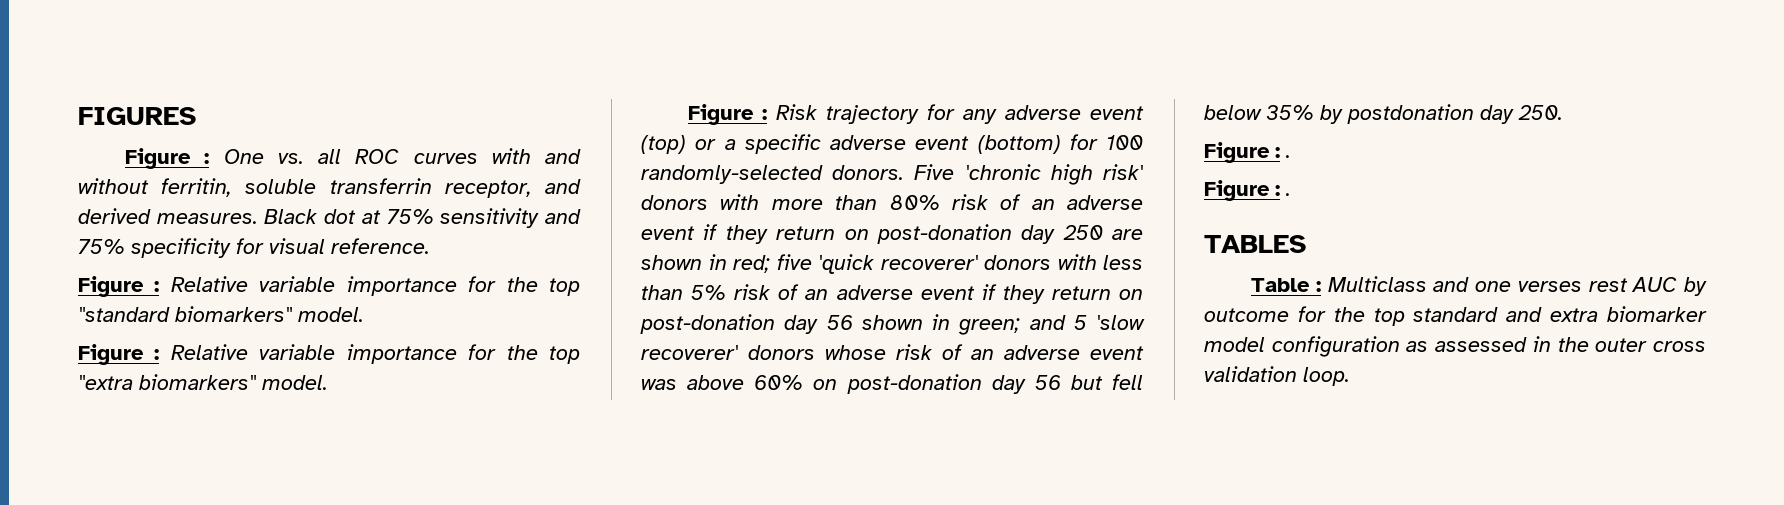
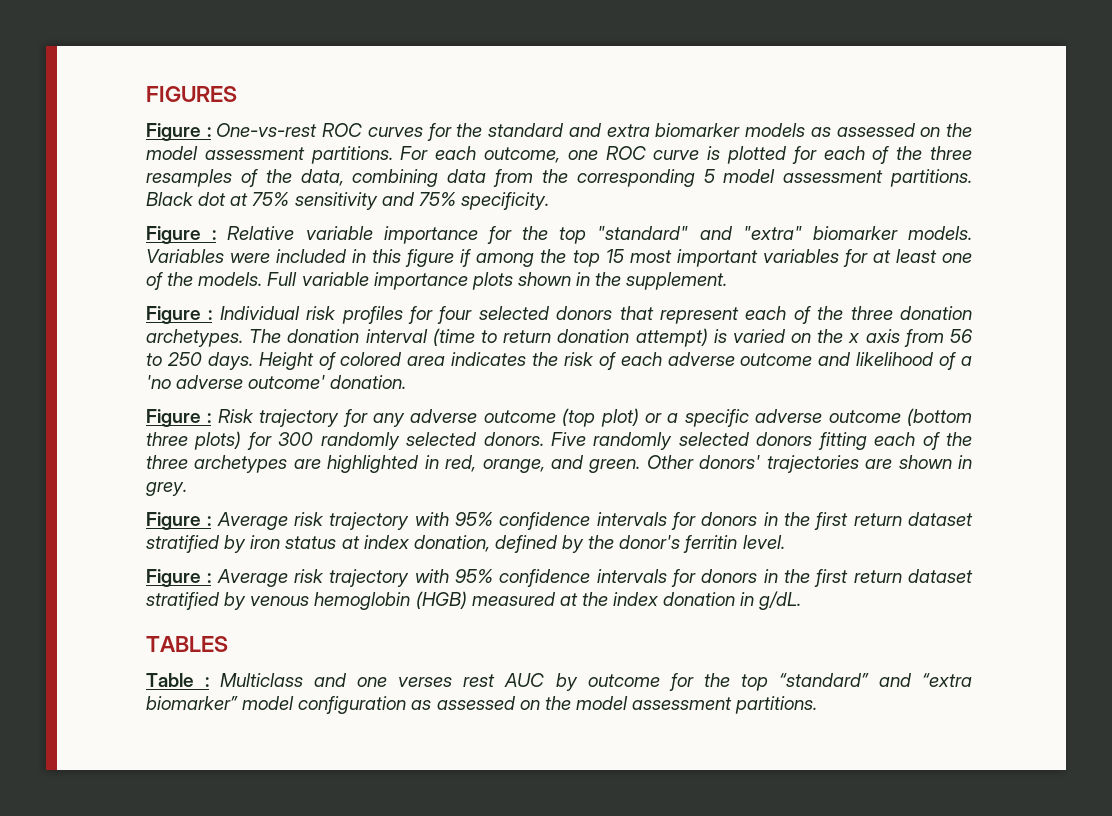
[223,148,581,164] [78,178,581,198] [78,208,258,224] One vs. all ROC curves with and without ferritin, soluble transferrin receptor, and derived measures. -> [216,123,973,141] [146,146,972,164] [146,169,973,187] One-vs-rest ROC curves for the standard and extra biomarker models as assessed on the model assessment partitions. For each outcome, one ROC curve is plotted for each of the three resamples of the data, combining data from the corresponding 5 model assessment partitions.
[131,238,430,258] [78,276,580,297] [78,306,364,322] [78,344,580,365] [78,374,328,390] specificity for visual reference. // Figure : Relative variable importance for the top "standard biomarkers" model. // Figure : Relative variable importance for the top "extra biomarkers" model. -> [460,192,549,210] [146,226,972,244] [146,249,972,267] [146,272,728,290] [146,306,972,324] [146,328,973,347] [146,352,972,370] [146,375,407,389] specificity. // Figure : Relative variable importance for the top "standard" and "extra" biomarker models. Variables were included in this figure if among the top 15 most important variables for at least one of the models. Full variable importance plots shown in the supplement. // Figure : Individual risk profiles for four selected donors that represent each of the three donation archetypes. The donation interval (time to return donation attempt) is varied on the x axis from 56 to 250 days. Height of colored area indicates the risk of each adverse outcome and likelihood of a 'no adverse outcome' donation.
[1090,106,1144,120] [641,135,686,154] event (top) -> [483,408,639,427] outcome (top plot)
[915,134,1143,154] [641,164,1143,185] [641,194,1143,210] [641,224,1143,244] [641,254,1143,274] [641,284,1143,304] [640,314,1145,335] [641,344,1144,360] [641,374,1143,394] [1204,104,1563,124] [1204,142,1291,163] [1204,180,1291,201] event (bottom) for 100 randomly-selected donors. Five 'chronic high risk' donors with more than 80% risk of an adverse event if they return on post-donation day 250 are shown in red; five 'quick recoverer' donors with less than 5% risk of an adverse event if they return on post-donation day 56 shown in green; and 5 'slow recoverer' donors whose risk of an adverse event was above 60% on post-donation day 56 but fell below 35% by postdonation day 250. // Figure : . // Figure : . -> [828,408,972,426] [146,431,973,450] [146,455,973,473] [146,482,187,496] [146,512,974,530] [146,535,785,553] [146,569,974,587] [146,591,802,610] outcome (bottom three plots) for 300 randomly selected donors. Five randomly selected donors fitting each of the three archetypes are highlighted in red, orange, and green. Other donors' trajectories are shown in grey. // Figure : Average risk trajectory with 95% confidence intervals for donors in the first return dataset stratified by iron status at index donation, defined by the donor's ferritin level. // Figure : Average risk trajectory with 95% confidence intervals for donors in the first return dataset stratified by venous hemoglobin (HGB) measured at the index donation in g/dL.
[1413,306,1707,322] [1204,336,1706,357] [1204,366,1350,386] standard and extra biomarker model configuration as assessed in the outer cross validation loop. -> [778,673,973,687] [146,696,818,714] “standard” and “extra biomarker” model configuration as assessed on the model assessment partitions.

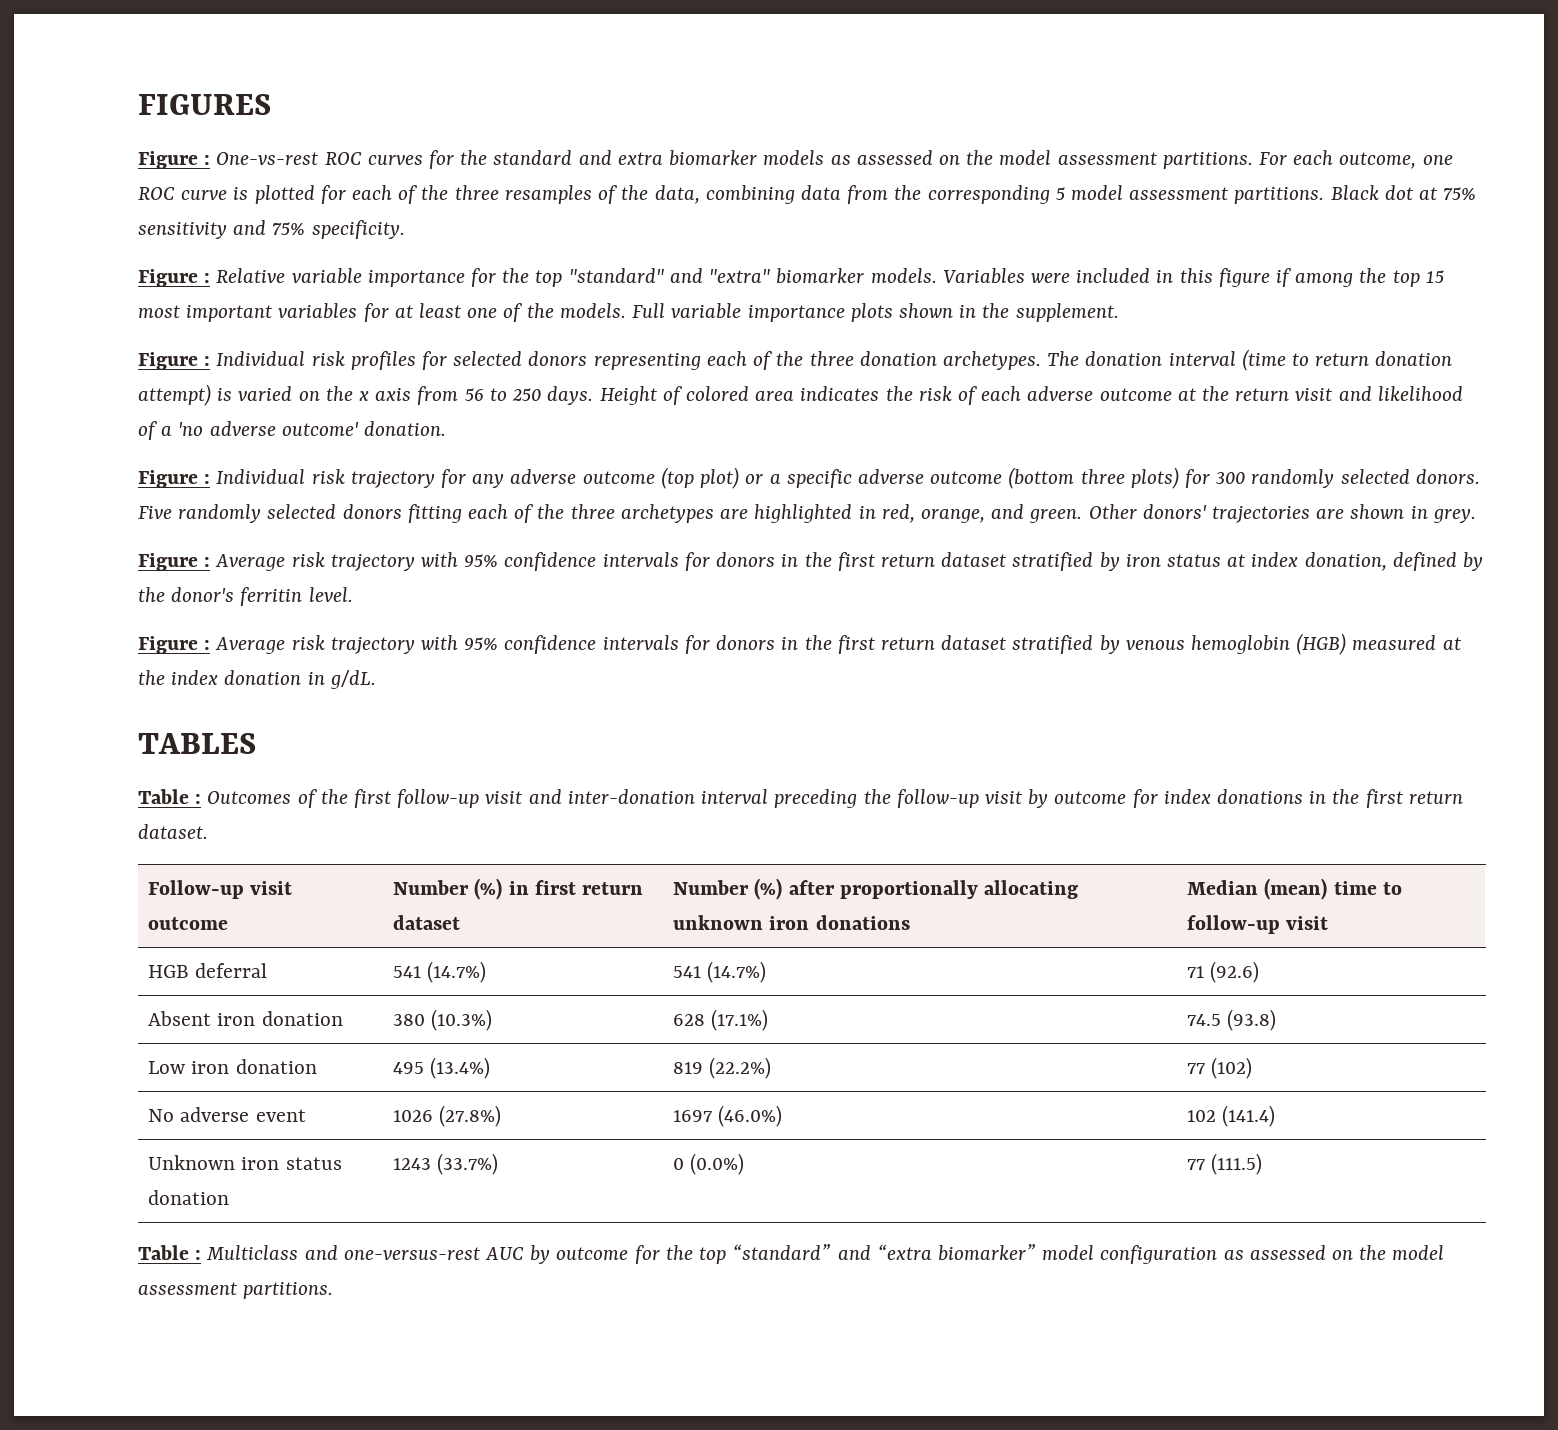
[437,306,739,324] four selected donors that represent -> [453,351,701,370] selected donors representing
(813, 359) none -> [1177,386,1333,401] at the return visit
[217,409,254,423] Risk -> [216,469,345,484] Individual risk
(228, 644) none -> [138,789,1463,808] [138,824,208,839] [148,880,293,899] [148,917,229,930] [393,878,643,900] [393,915,461,930] [673,878,1078,900] [673,915,910,930] [1187,878,1402,900] [1187,915,1329,934] [148,963,268,978] [393,961,487,983] [673,961,767,983] [1187,961,1260,983] [148,1011,343,1026] [393,1009,493,1031] [673,1009,769,1031] [1187,1009,1277,1031] [148,1059,317,1074] [393,1057,491,1079] [673,1057,772,1079] [1187,1057,1253,1079] [148,1107,306,1122] [393,1105,502,1127] [673,1105,783,1127] [1187,1105,1276,1127] [148,1155,342,1170] [148,1190,230,1205] [393,1153,499,1175] [673,1153,745,1175] [1187,1153,1263,1175] // Table : Outcomes of the first follow-up visit and inter-donation interval preceding the follow-up visit by outcome for index donations in the first return dataset. // Follow-up visit outcome | Number (%) in first return dataset | Number (%) after proportionally allocating unknown iron donations | Median (mean) time to follow-up visit // HGB deferral | 541 (14.7%) | 541 (14.7%) | 71 (92.6) // Absent iron donation | 380 (10.3%) | 628 (17.1%) | 74.5 (93.8) // Low iron donation | 495 (13.4%) | 819 (22.2%) | 77 (102) // No adverse event | 1026 (27.8%) | 1697 (46.0%) | 102 (141.4) // Unknown iron status donation | 1243 (33.7%) | 0 (0.0%) | 77 (111.5)
[357,674,496,687] one verses rest -> [343,1247,480,1260] one-versus-rest

